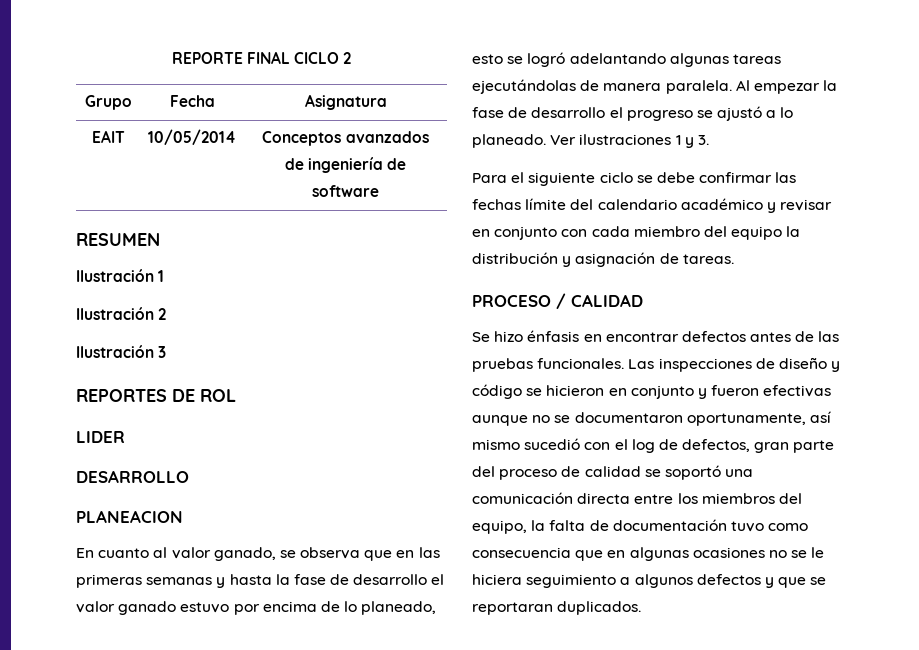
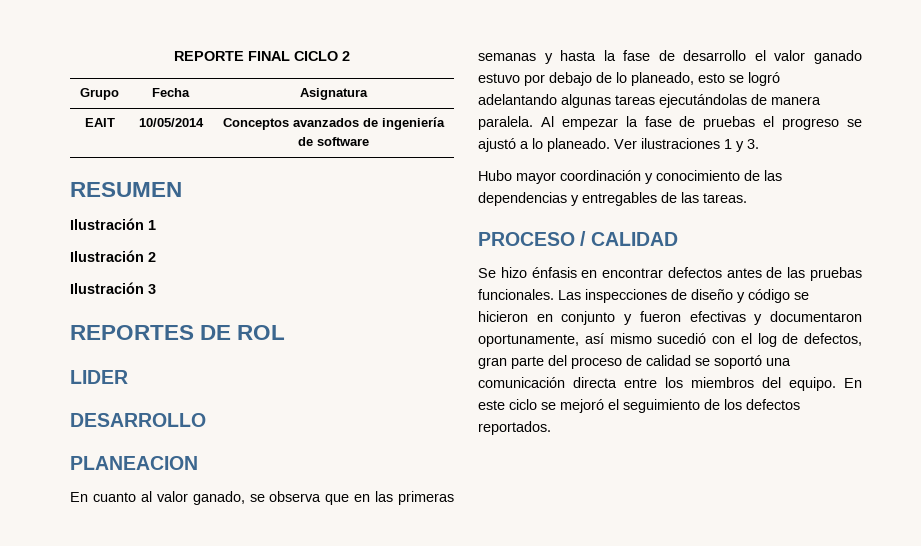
[262,601,317,612] encima -> [549,72,592,86] debajo
[531,107,606,118] desarrollo -> [703,116,756,130] pruebas
[472,172,797,186] [472,198,833,213] [472,226,801,240] [472,252,679,267] Para el siguiente ciclo se debe confirmar las fechas límite del calendario académico y revisar en conjunto con cada miembro del equipo la distribución y asignación de -> [478,170,782,184] [478,192,699,206] Hubo mayor coordinación y conocimiento de las dependencias y entregables de las
[472,415,571,426] aunque no se -> [754,314,763,325] y
[472,519,809,534] [472,547,825,561] [472,574,827,588] [472,601,642,615] equipo, la falta de documentación tuvo como consecuencia que en algunas ocasiones no se le hiciera seguimiento a algunos defectos y que se reportaran duplicados. -> [789,377,862,391] [478,399,800,413] [478,421,551,435] equipo. En este ciclo se mejoró el seguimiento de los defectos reportados.

